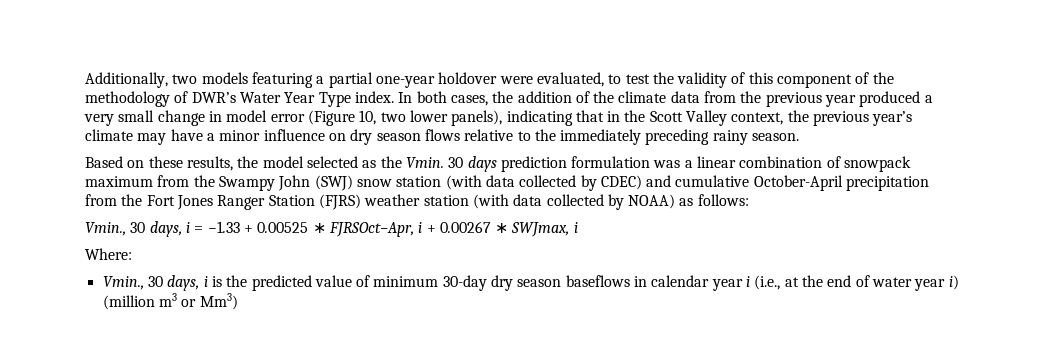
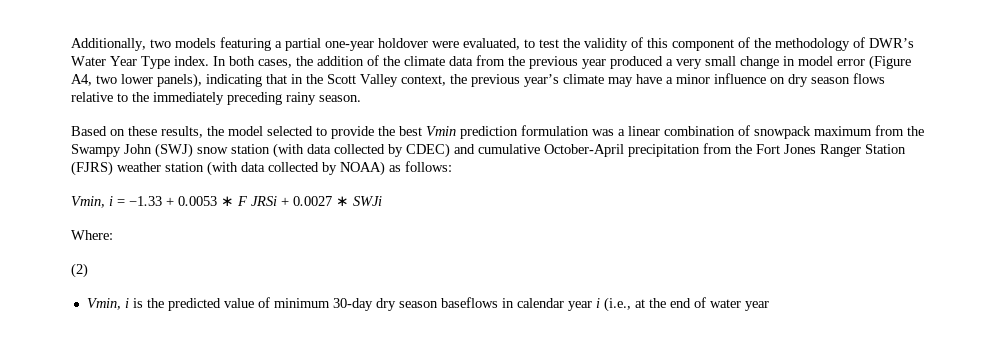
[359,110,377,125] 10, -> [71,74,92,86] A4,
[362,156,497,172] as the Vmin. 30 days -> [316,126,456,139] to provide the best Vmin
[85,221,182,237] Vmin., 30 days, -> [71,196,105,208] Vmin,
[257,221,578,237] [85,248,132,260] [102,275,200,291] 0.00525 ∗ FJRSOct−Apr, i + 0.00267 ∗ SWJmax, i // Where: // Vmin., 30 days, -> [178,196,382,206] [71,230,113,240] [71,263,88,278] [86,298,121,310] 0.0053 ∗ F JRSi + 0.0027 ∗ SWJi // Where: // (2) // Vmin,
[948,275,959,290] [102,293,238,310] i) (million m3 or Mm3) -> (769, 306) none

